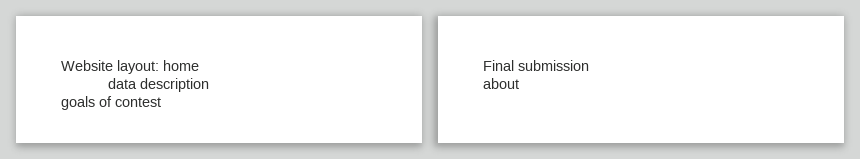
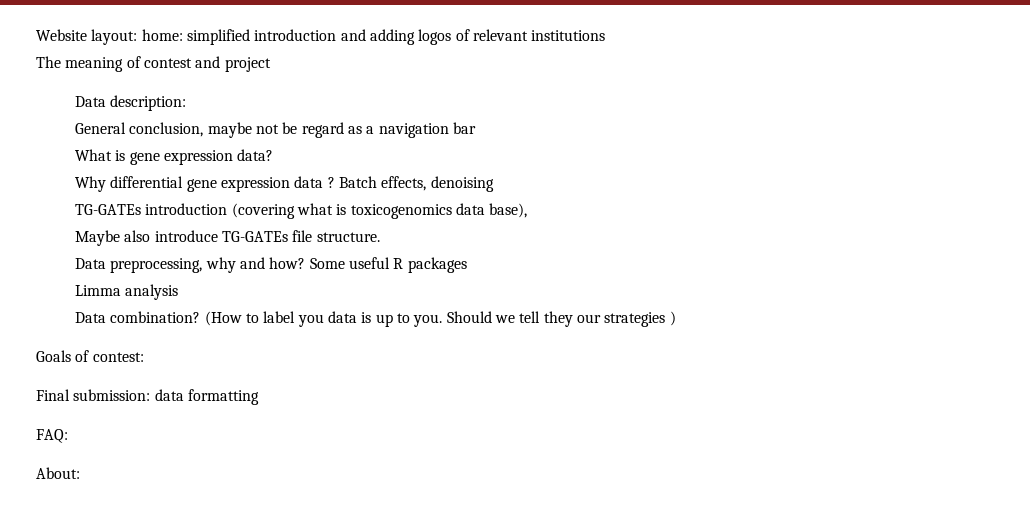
[163,60,199,71] [107,78,209,92] [61,96,161,110] [483,60,589,71] [483,78,519,89] home // data description // goals of contest // Final submission // about -> [141,29,606,45] [36,56,271,72] [75,95,187,111] [75,122,477,138] [75,149,274,165] [75,176,494,192] [75,203,528,219] [75,230,380,246] [75,257,467,273] [75,284,179,300] [75,311,676,327] [36,350,144,362] [36,389,259,405] [36,429,68,443] [36,467,80,479] home: simplified introduction and adding logos of relevant institutions // The meaning of contest and project // Data description: // General conclusion, maybe not be regard as a navigation bar // What is gene expression data? // Why differential gene expression data ? Batch effects, denoising // TG-GATEs introduction (covering what is toxicogenomics data base), // Maybe also introduce TG-GATEs file structure. // Data preprocessing, why and how? Some useful R packages // Limma analysis // Data combination? (How to label you data is up to you. Should we tell they our strategies ) // Goals of contest: // Final submission: data formatting // FAQ: // About:

